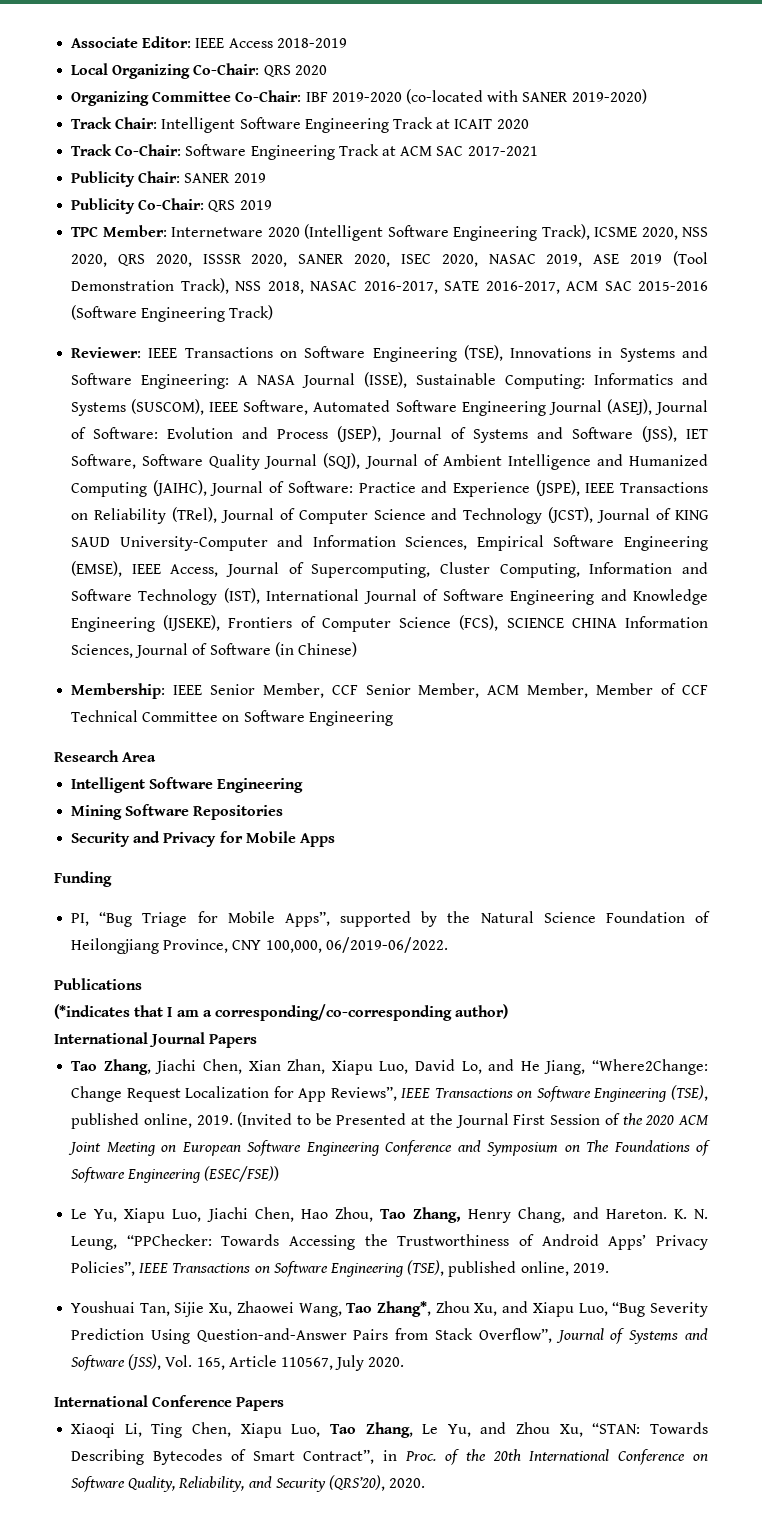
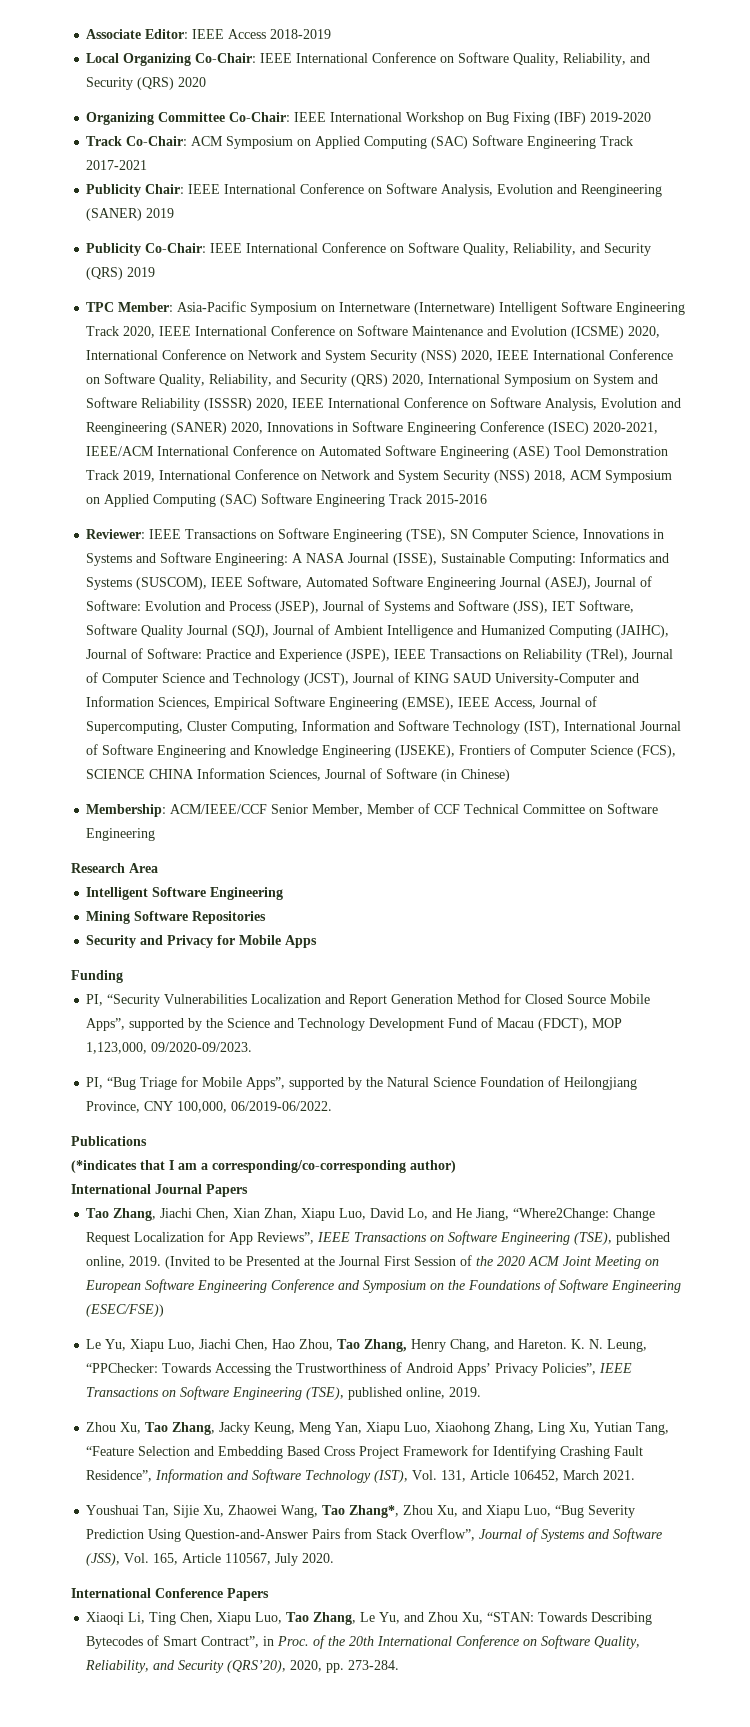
[263,65,327,77] [71,89,647,106] [71,117,529,133] [71,144,538,160] [71,171,266,187] [71,198,272,214] [71,224,709,241] [71,251,709,267] [71,278,708,294] [71,305,274,322] QRS 2020 // Organizing Committee Co-Chair: IBF 2019-2020 (co-located with SANER 2019-2020) // Track Chair: Intelligent Software Engineering Track at ICAIT 2020 // Track Co-Chair: Software Engineering Track at ACM SAC 2017-2021 // Publicity Chair: SANER 2019 // Publicity Co-Chair: QRS 2019 // TPC Member: Internetware 2020 (Intelligent Software Engineering Track), ICSME 2020, NSS 2020, QRS 2020, ISSSR 2020, SANER 2020, ISEC 2020, NASAC 2019, ASE 2019 (Tool Demonstration Track), NSS 2018, NASAC 2016-2017, SATE 2016-2017, ACM SAC 2015-2016 (Software Engineering Track) -> [260,52,651,66] [86,77,207,90] [86,112,652,125] [86,135,634,149] [86,160,148,170] [86,183,663,197] [86,208,175,221] [86,242,652,256] [86,267,156,280] [86,301,686,315] [86,325,661,339] [86,349,674,363] [86,373,659,387] [86,397,682,411] [86,421,659,435] [86,445,669,459] [86,469,673,483] [86,493,488,507] IEEE International Conference on Software Quality, Reliability, and Security (QRS) 2020 // Organizing Committee Co-Chair: IEEE International Workshop on Bug Fixing (IBF) 2019-2020 // Track Co-Chair: ACM Symposium on Applied Computing (SAC) Software Engineering Track 2017-2021 // Publicity Chair: IEEE International Conference on Software Analysis, Evolution and Reengineering (SANER) 2019 // Publicity Co-Chair: IEEE International Conference on Software Quality, Reliability, and Security (QRS) 2019 // TPC Member: Asia-Pacific Symposium on Internetware (Internetware) Intelligent Software Engineering Track 2020, IEEE International Conference on Software Maintenance and Evolution (ICSME) 2020, International Conference on Network and System Security (NSS) 2020, IEEE International Conference on Software Quality, Reliability, and Security (QRS) 2020, International Symposium on System and Software Reliability (ISSSR) 2020, IEEE International Conference on Software Analysis, Evolution and Reengineering (SANER) 2020, Innovations in Software Engineering Conference (ISEC) 2020-2021, IEEE/ACM International Conference on Automated Software Engineering (ASE) Tool Demonstration Track 2019, International Conference on Network and System Security (NSS) 2018, ACM Symposium on Applied Computing (SAC) Software Engineering Track 2015-2016
(503, 353) none -> [450,529,580,542] SN Computer Science,
[172,683,589,698] IEEE Senior Member, CCF Senior Member, ACM Member, -> [170,804,364,816] ACM/IEEE/CCF Senior Member,
(112, 879) none -> [86,993,651,1007] [86,1017,623,1031] [86,1042,253,1054] // PI, “Security Vulnerabilities Localization and Report Generation Method for Closed Source Mobile Apps”, supported by the Science and Technology Development Fund of Macau (FDCT), MOP 1,123,000, 09/2020-09/2023.
[586,1140,610,1152] The -> [448,1280,466,1290] the
(609, 1268) none -> [86,1422,670,1435] [86,1445,644,1459] [86,1469,636,1483] // Zhou Xu, Tao Zhang, Jacky Keung, Meng Yan, Xiapu Luo, Xiaohong Zhang, Ling Xu, Yutian Tang, “Feature Selection and Embedding Based Cross Project Framework for Identifying Crashing Fault Residence”, Information and Software Technology (IST), Vol. 131, Article 106452, March 2021.
[389,1478,426,1488] 2020. -> [290,1660,400,1673] 2020, pp. 273-284.

